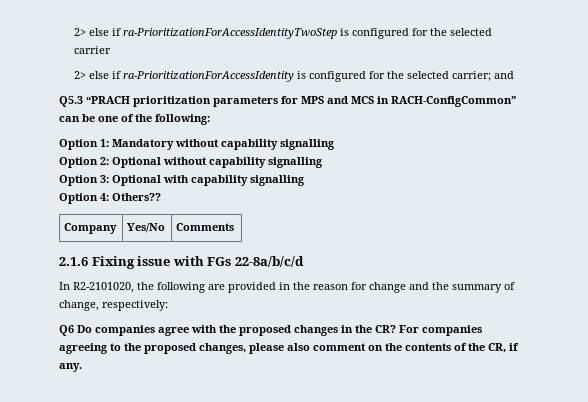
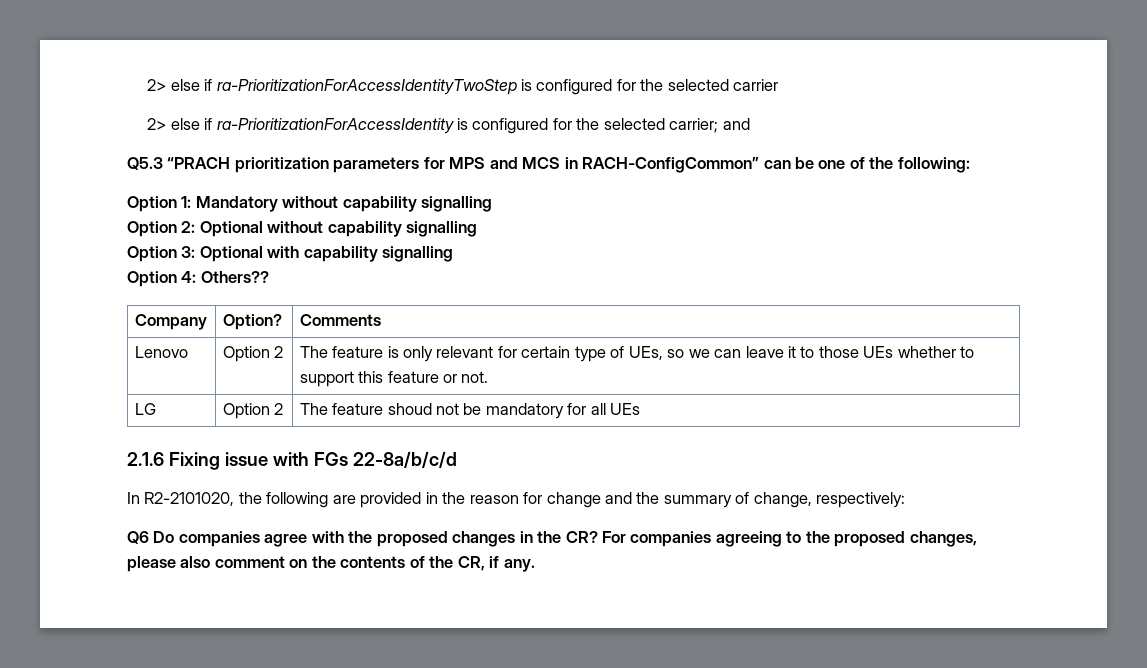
[127,223,166,233] Yes/No -> [222,314,282,330] Option?
(235, 227) none -> [134,346,188,358] [222,346,284,362] [299,346,975,362] [299,371,489,387] [134,403,156,415] [222,403,284,419] [299,403,641,419] // Lenovo | Option 2 | The feature is only relevant for certain type of UEs, so we can leave it to those UEs whether to support this feature or not. // LG | Option 2 | The feature shoud not be mandatory for all UEs

